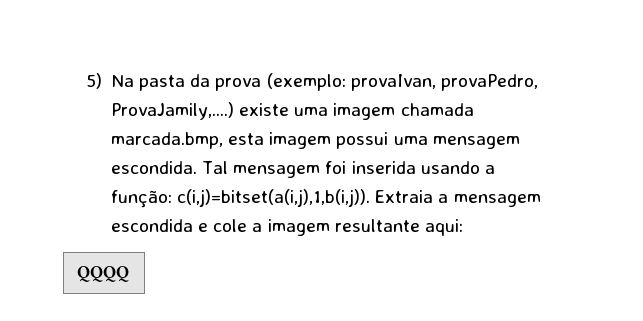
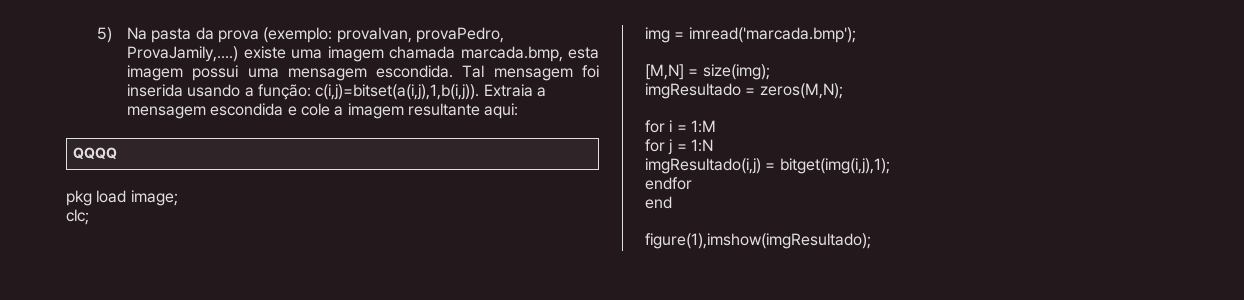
(130, 274) none -> [66,190,178,206] [66,209,89,225] [645,27,856,43] [645,64,770,80] [645,83,843,99] [645,120,716,133] [645,139,713,155] [645,158,890,174] [645,177,692,190] [645,196,672,209] [645,233,871,249] // pkg load image; // clc; // img = imread('marcada.bmp'); // [M,N] = size(img); // imgResultado = zeros(M,N); // for i = 1:M // for j = 1:N // imgResultado(i,j) = bitget(img(i,j),1); // endfor // end // figure(1),imshow(imgResultado);

